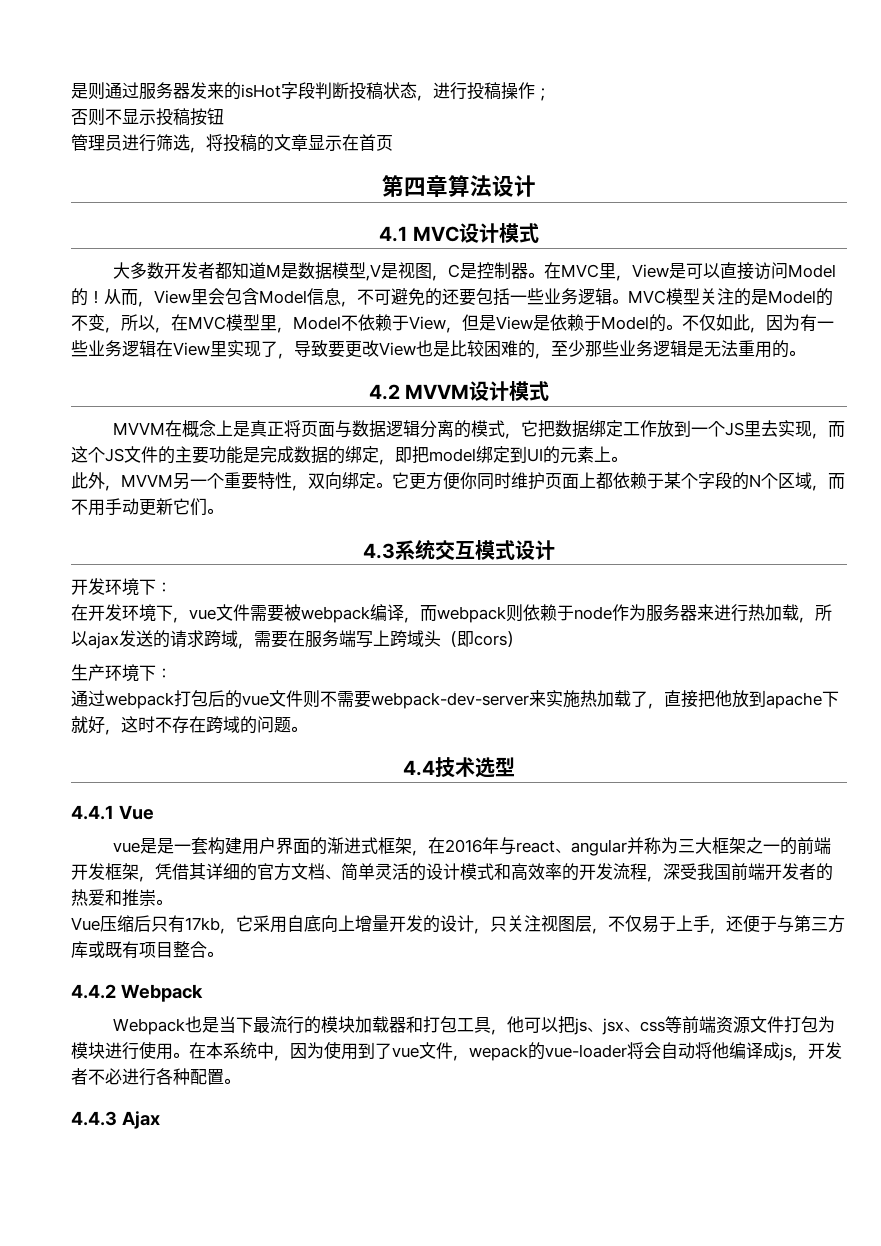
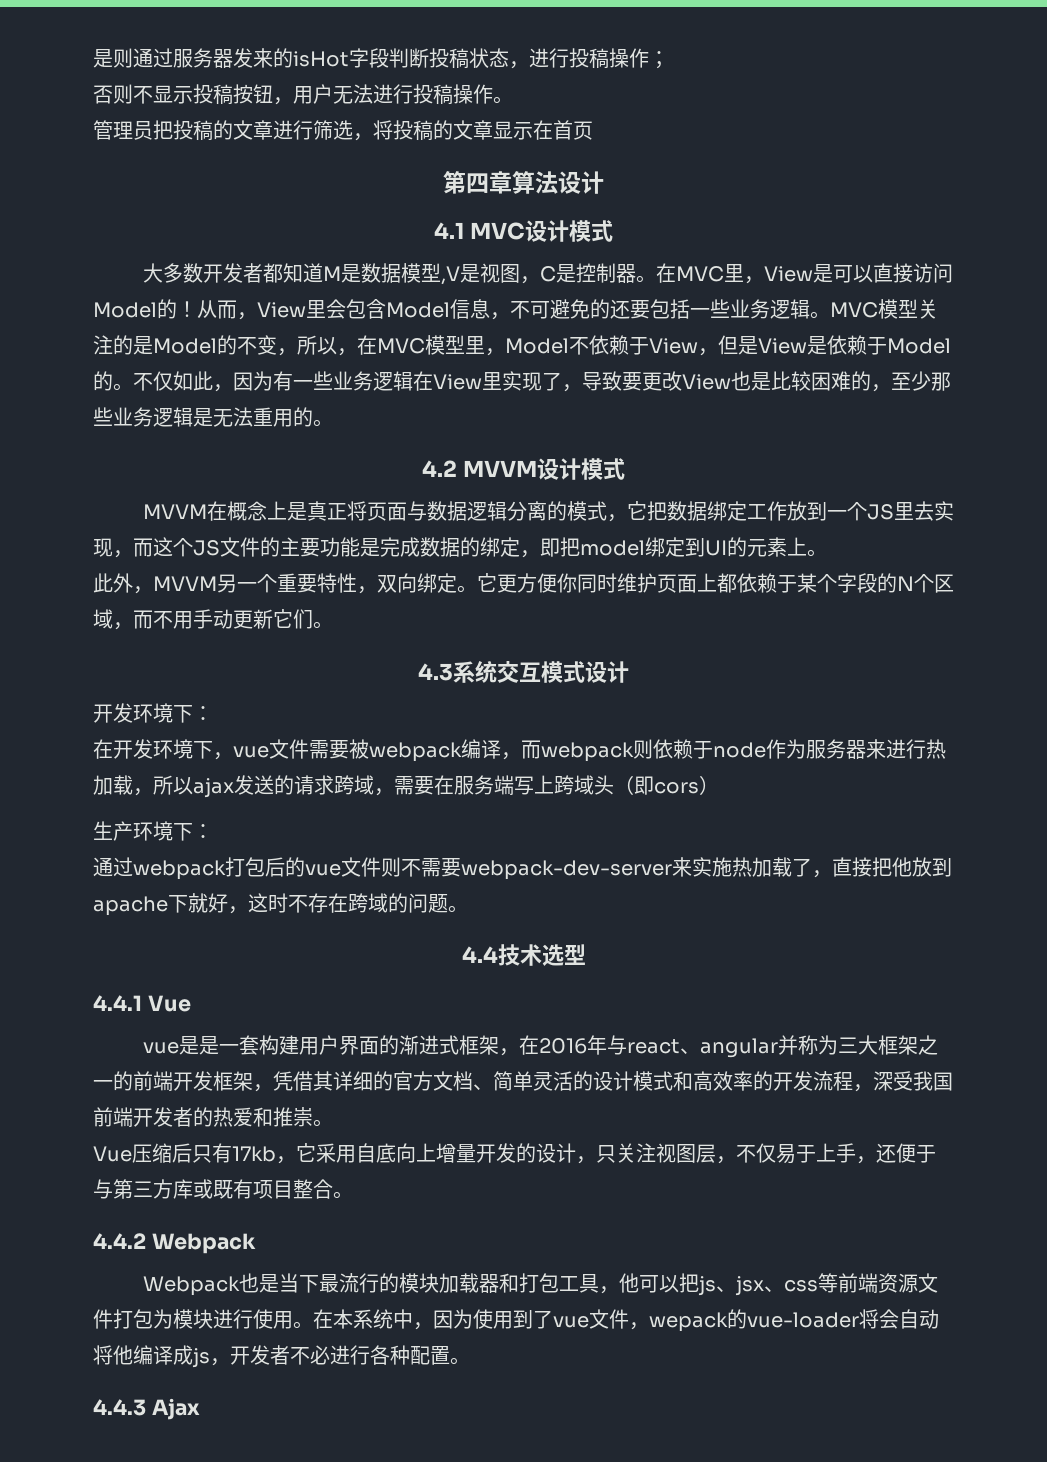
(224, 116) none -> [273,84,513,105] ，用户无法进行投稿操作。
(122, 143) none -> [153,120,273,141] 把投稿的文章

